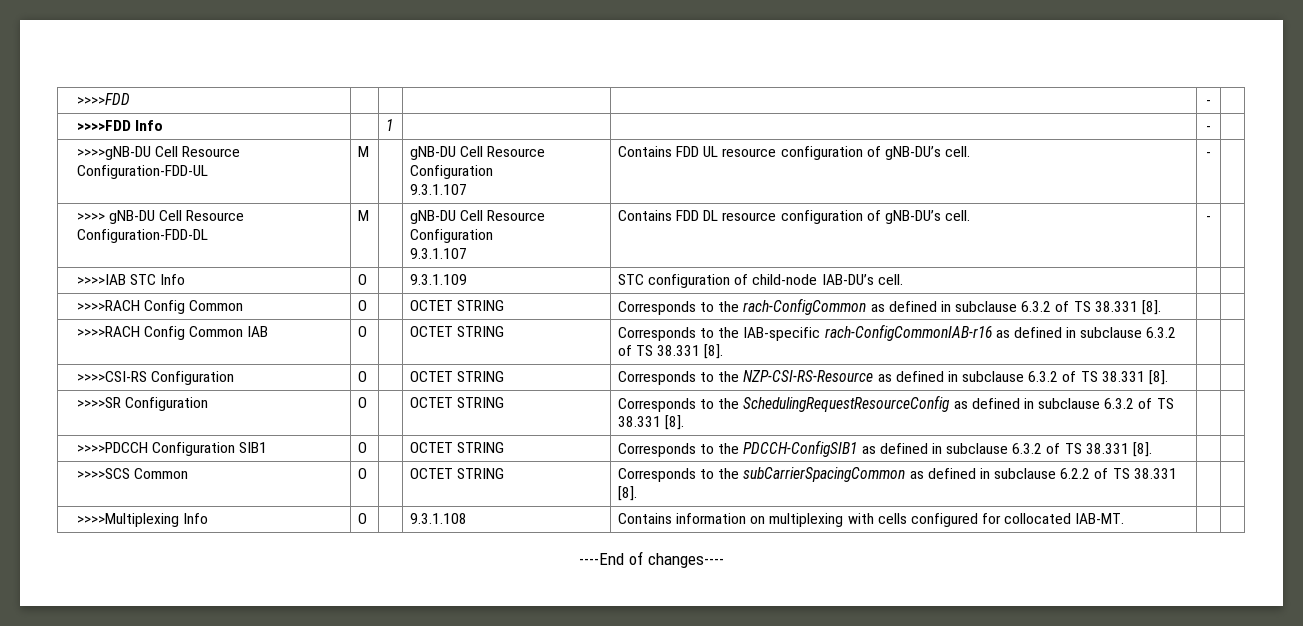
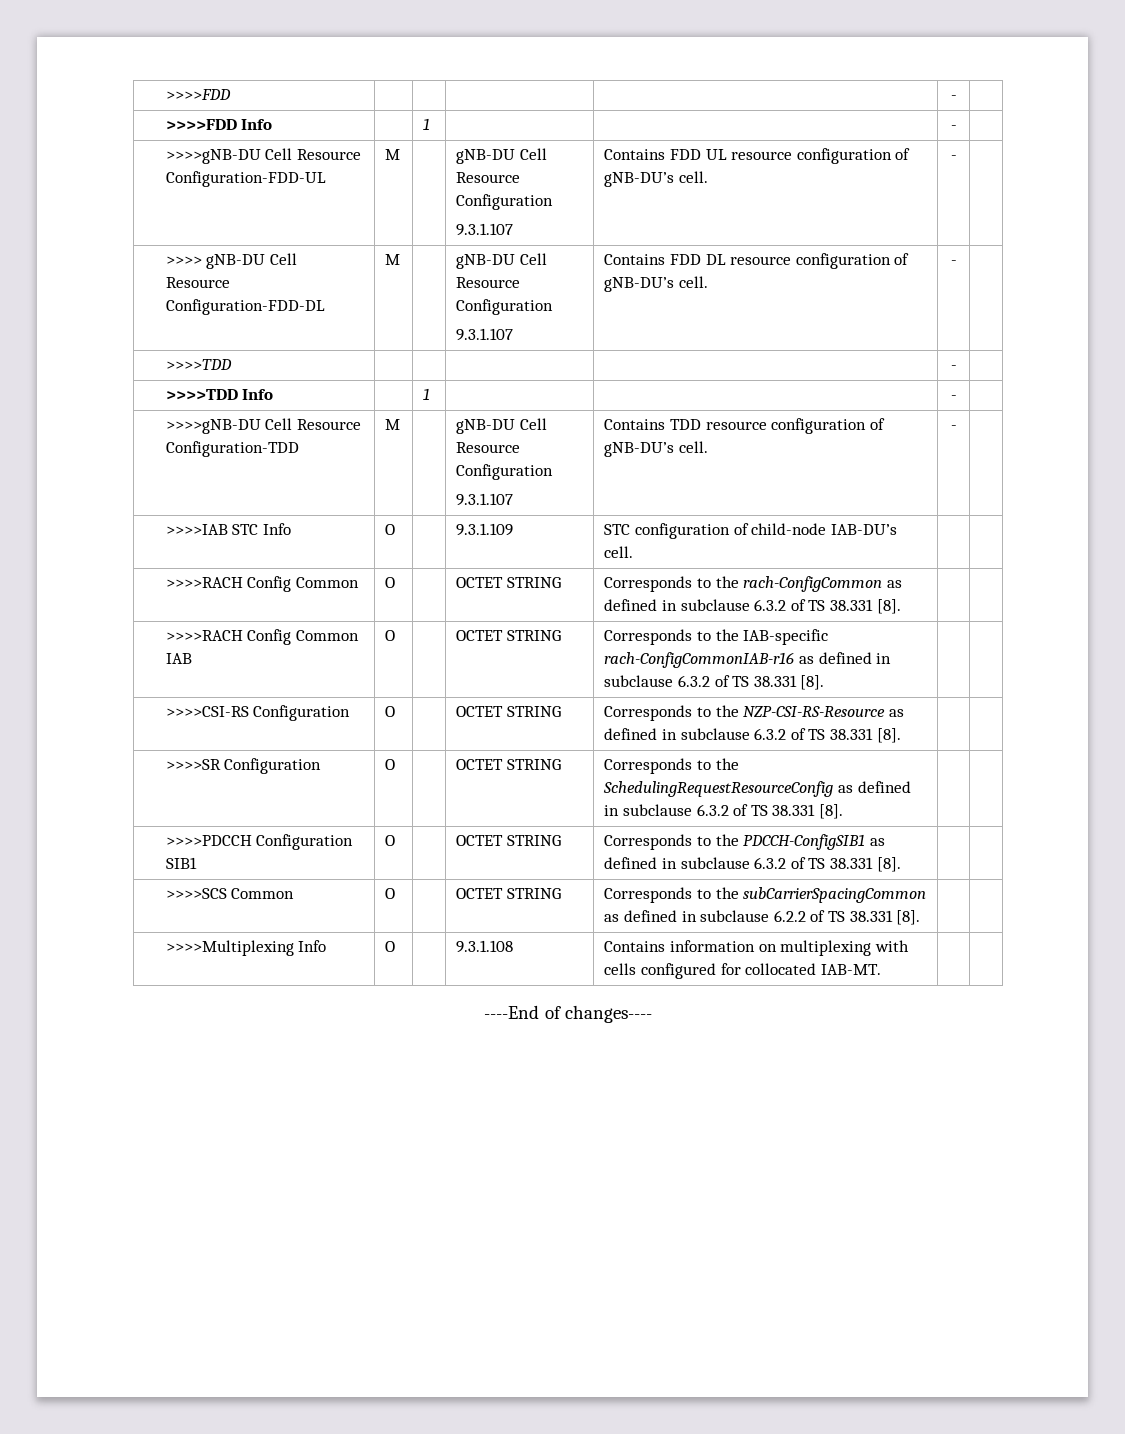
(1211, 218) none -> [165,359,232,370] [950,365,957,370] [165,389,274,400] [423,388,431,400] [950,395,957,400] [165,418,361,434] [165,441,299,457] [385,419,401,430] [456,418,548,434] [456,442,521,453] [456,464,554,480] [456,493,514,506] [604,418,885,434] [604,441,709,457] [950,425,957,430] // >>>>TDD | | | | | - | // >>>>TDD Info | | 1 | | | - | // >>>>gNB-DU Cell Resource Configuration-TDD | M | | gNB-DU Cell Resource Configuration // 9.3.1.107 | Contains TDD resource configuration of gNB-DU’s cell. | - |

